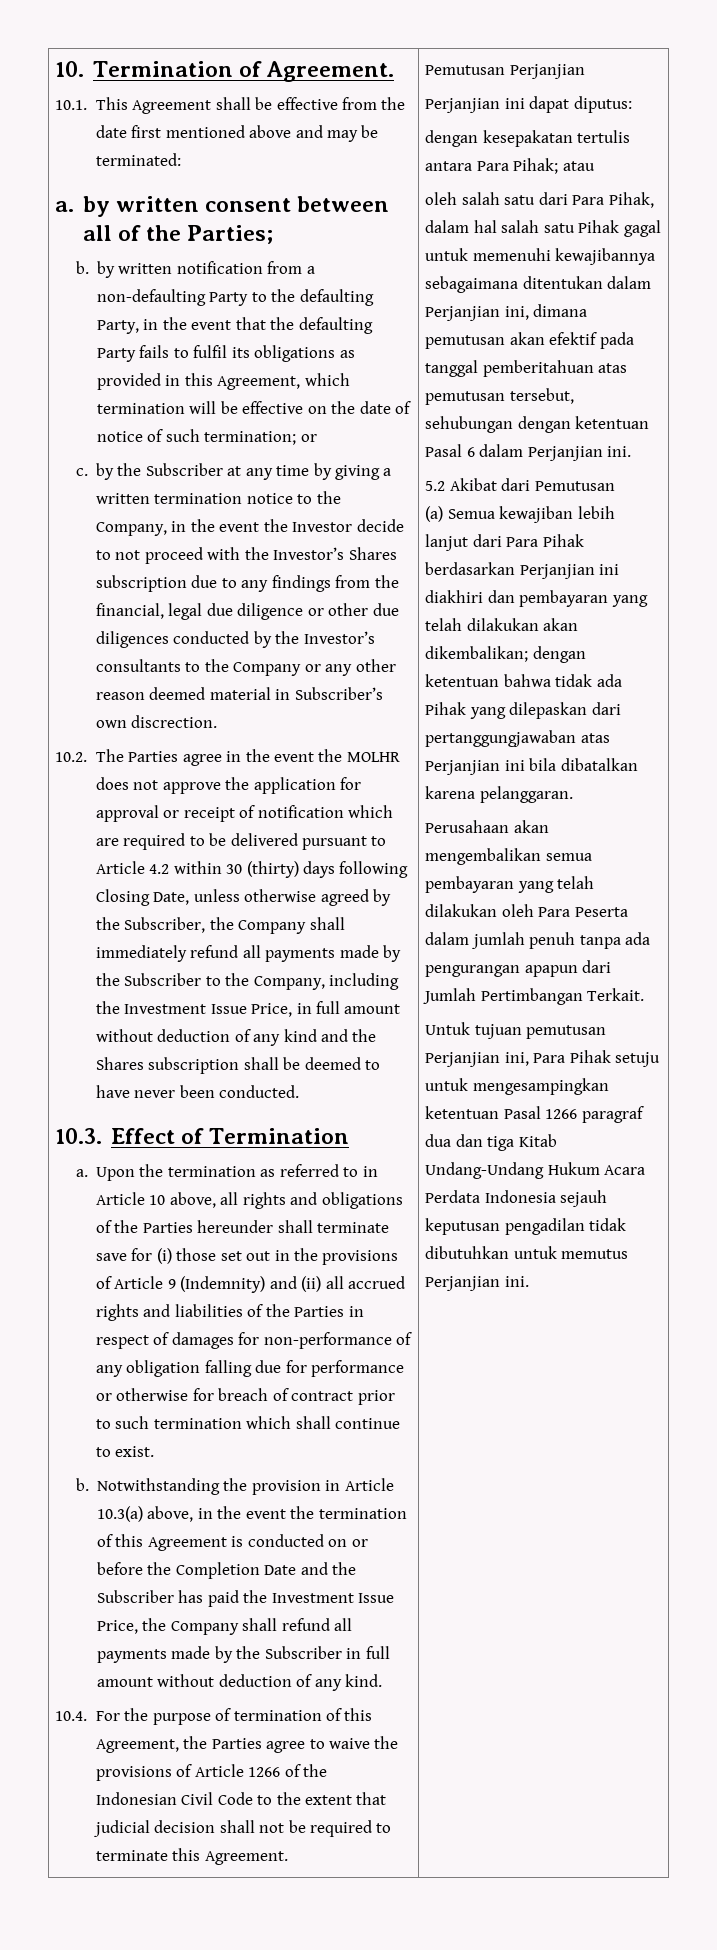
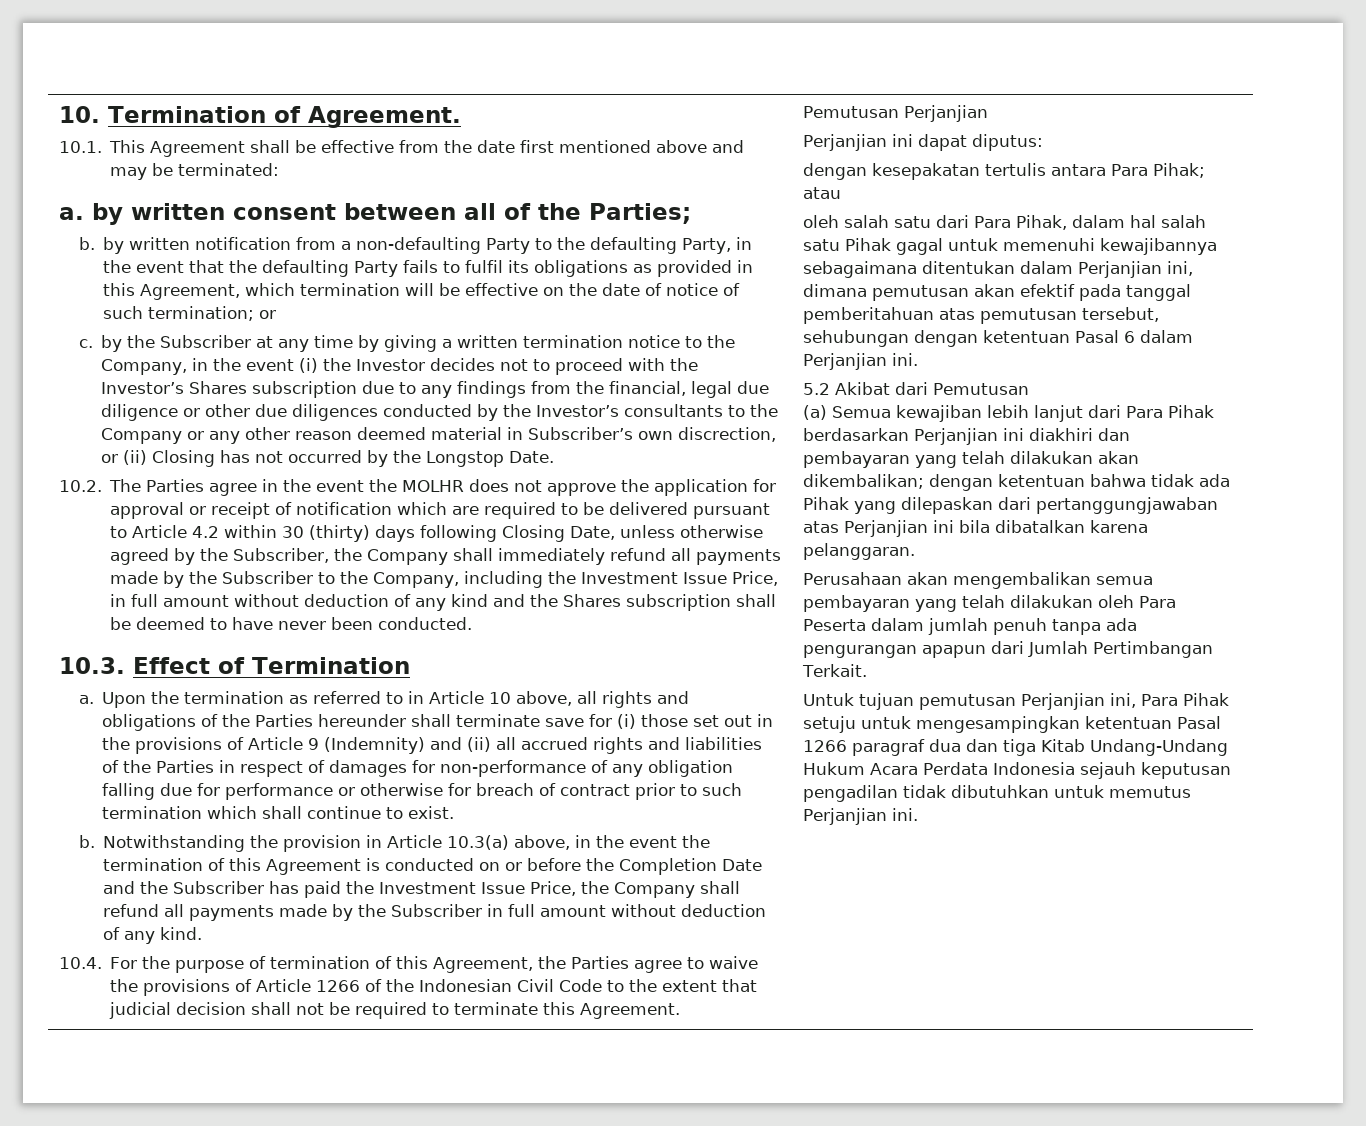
(260, 527) none -> [299,358,319,373] (i)
[356,519,404,532] [95,550,141,560] decide to not -> [430,358,551,371] decides not to
[131,715,218,728] discrection. -> [678,427,777,442] [101,450,555,467] discrection, or (ii) Closing has not occurred by the Longstop Date.

